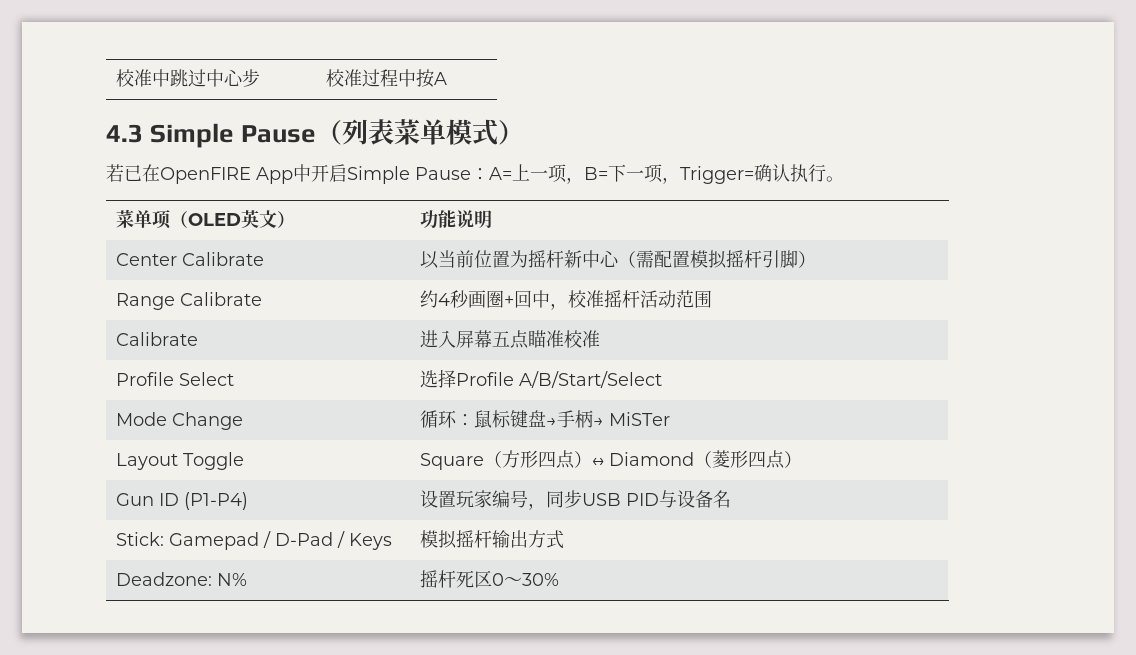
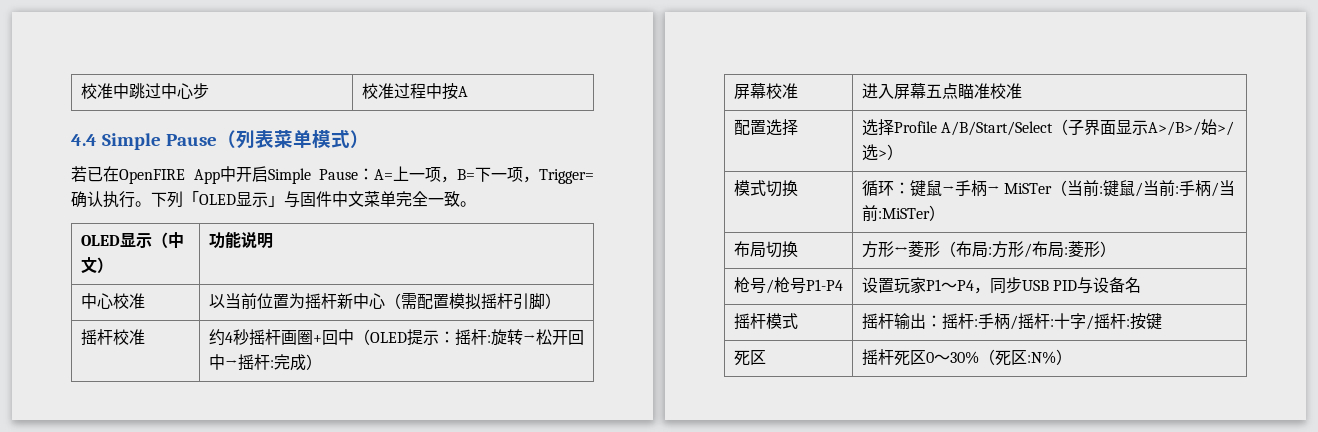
[106,124,143,143] 4.3 -> [71,134,97,146] 4.4
[116,209,260,229] // 菜单项（OLED英 -> [151,191,476,208] [80,232,184,248] 下列「OLED显示」与固件中文菜单完全一致。 // OLED显示（中
[116,252,265,266] Center Calibrate -> [80,293,145,309] 中心校准
[116,292,263,310] Range Calibrate -> [80,329,145,346] 摇杆校准
(470, 299) none -> [248,329,281,346] 摇杆
[550,290,713,310] [116,332,199,346] ，校准摇杆活动范围 // Calibrate -> [353,329,584,346] [208,354,322,371] [733,83,798,99] （OLED提示：摇杆:旋转→松开回中→摇杆:完成） // 屏幕校准
[116,372,235,386] Profile Select -> [733,119,798,136] 配置选择
[116,412,244,430] // Mode Change -> [1052,119,1235,136] [861,144,903,161] [733,180,798,197] （子界面显示A>/B>/始>/选>） // 模式切换
[474,410,547,428] 鼠标键盘 -> [909,180,942,197] 键鼠
[116,452,245,470] [420,450,803,470] [116,492,249,510] // Layout Toggle | Square（方形四点）↔ Diamond（菱形四点） // Gun ID (P1-P4) -> [1051,180,1236,197] [861,205,945,222] [733,241,798,258] [861,241,1116,258] [733,277,843,294] （当前:键鼠/当前:手柄/当前:MiSTer） // 布局切换 | 方形↔菱形（布局:方形/布局:菱形） // 枪号/枪号P1-P4
[492,490,529,508] 编号 -> [925,279,974,291] P1～P4
[116,531,393,550] [420,530,565,549] [116,572,248,586] Stick: Gamepad / D-Pad / Keys | 模拟摇杆输出方式 // Deadzone: N% -> [733,313,798,330] [861,313,1162,330] [733,350,766,366] 摇杆模式 | 摇杆输出：摇杆:手柄/摇杆:十字/摇杆:按键 // 死区
(560, 579) none -> [978,349,1072,366] （死区:N%）

